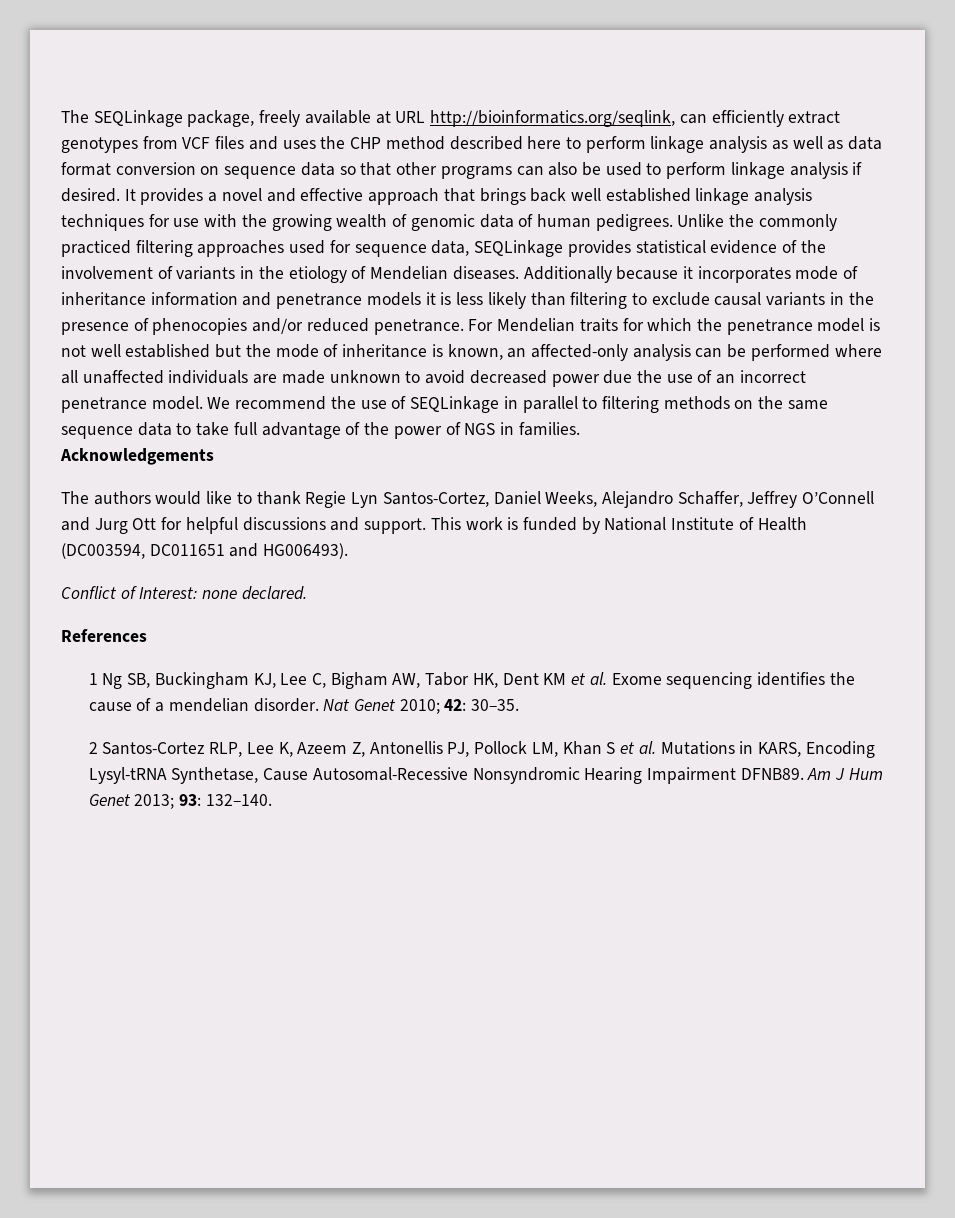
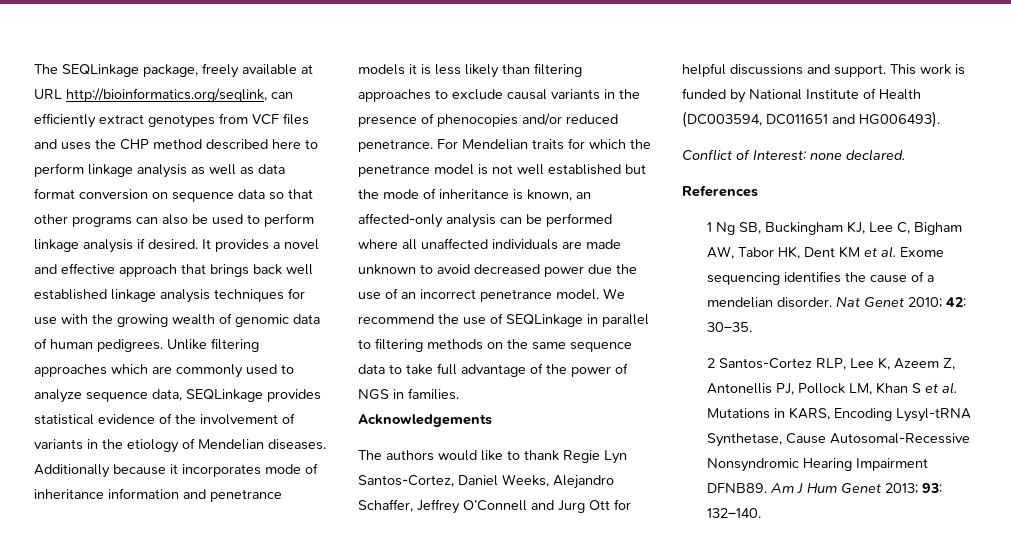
[729,214,837,231] [61,240,351,257] the commonly practiced filtering approaches used for -> [211,338,259,352] [34,364,294,378] [34,389,82,403] filtering approaches which are commonly used to analyze
(628, 300) none -> [358,89,431,102] approaches

